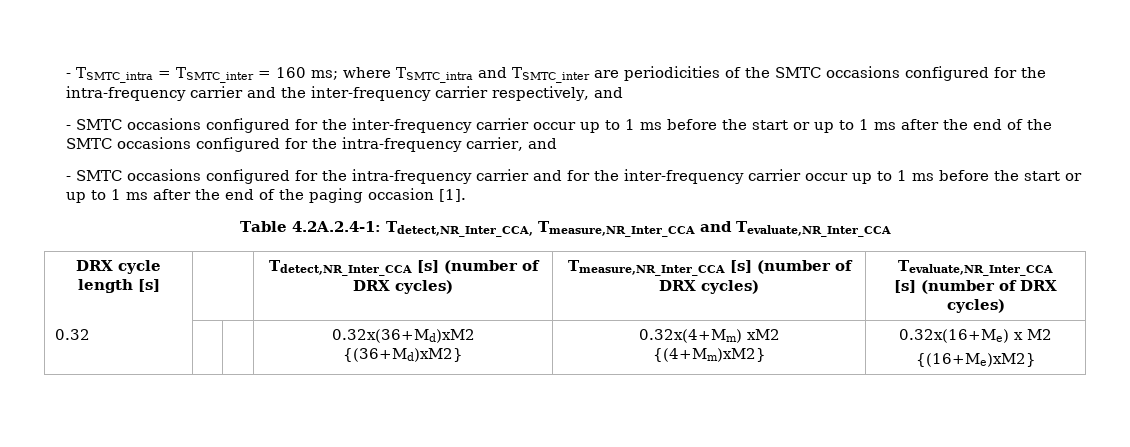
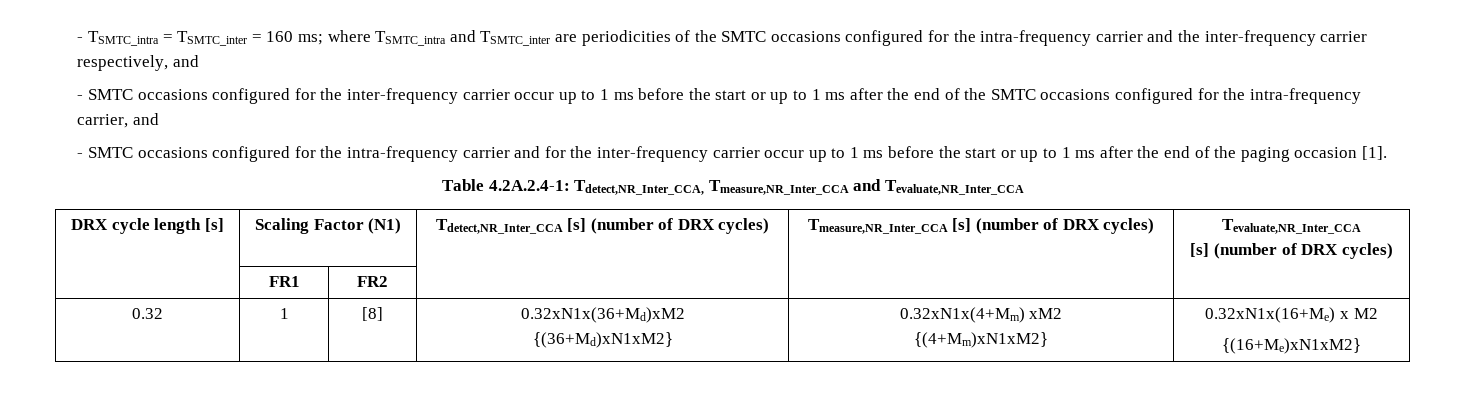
(160, 285) none -> [254,218,402,234] Scaling Factor (N1)
[55,329,91,340] [331,329,475,343] [343,348,463,362] [638,329,742,343] 0.32 | | | 0.32x(36+Md)xM2 // {(36+Md)xM2} | 0.32x(4+Mm) -> [268,276,300,287] [357,276,388,287] [132,308,163,319] [279,308,289,319] [362,307,383,321] [520,307,685,323] [532,332,673,348] [899,307,1025,323] | FR1 | FR2 | | | // 0.32 | 1 | [8] | 0.32xN1x(36+Md)xM2 // {(36+Md)xN1xM2} | 0.32xN1x(4+Mm)
[652,348,766,362] [899,329,1009,343] {(4+Mm)xM2} | 0.32x(16+Me) -> [914,332,1048,348] [1205,307,1336,323] {(4+Mm)xN1xM2} | 0.32xN1x(16+Me)
[915,353,1036,367] {(16+Me)xM2} -> [1222,338,1361,354] {(16+Me)xN1xM2}

